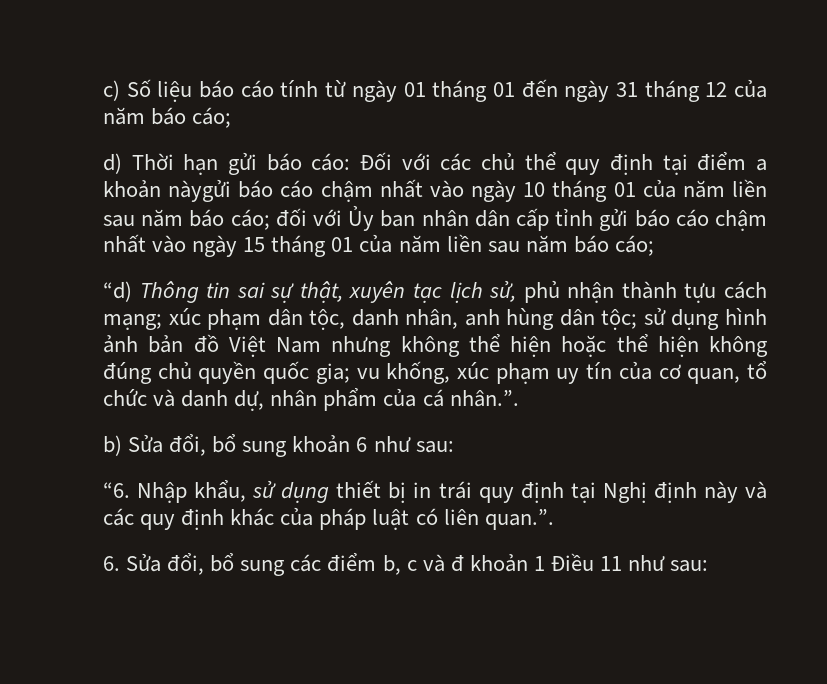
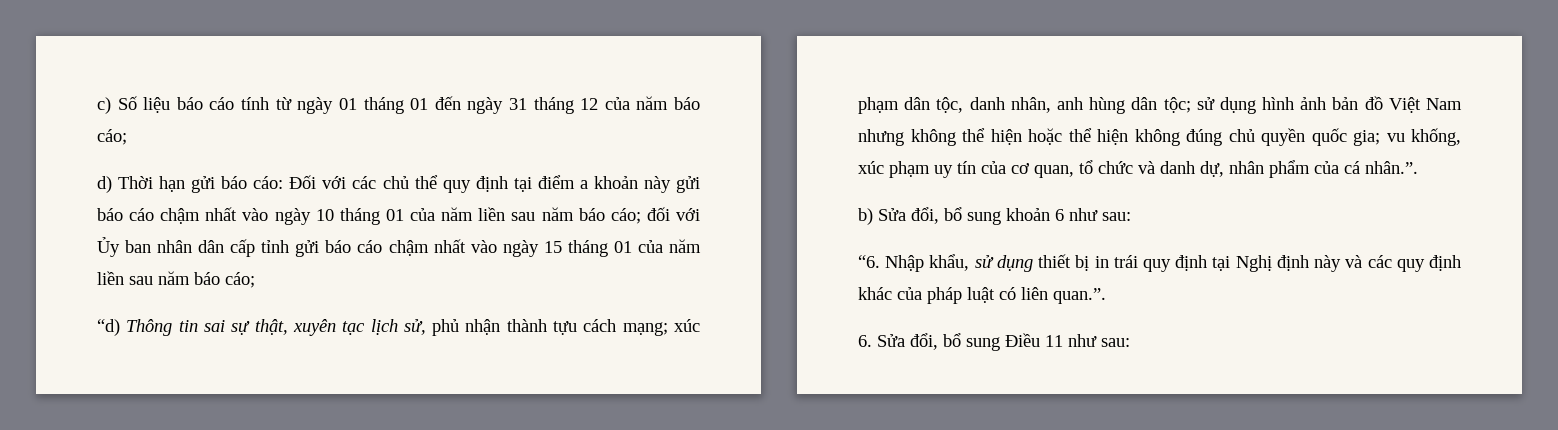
[168,179,232,202] nàygửi -> [643,176,700,193] này gửi
[290,552,545,575] các điểm b, c và đ khoản 1 -> (1000, 344) none

